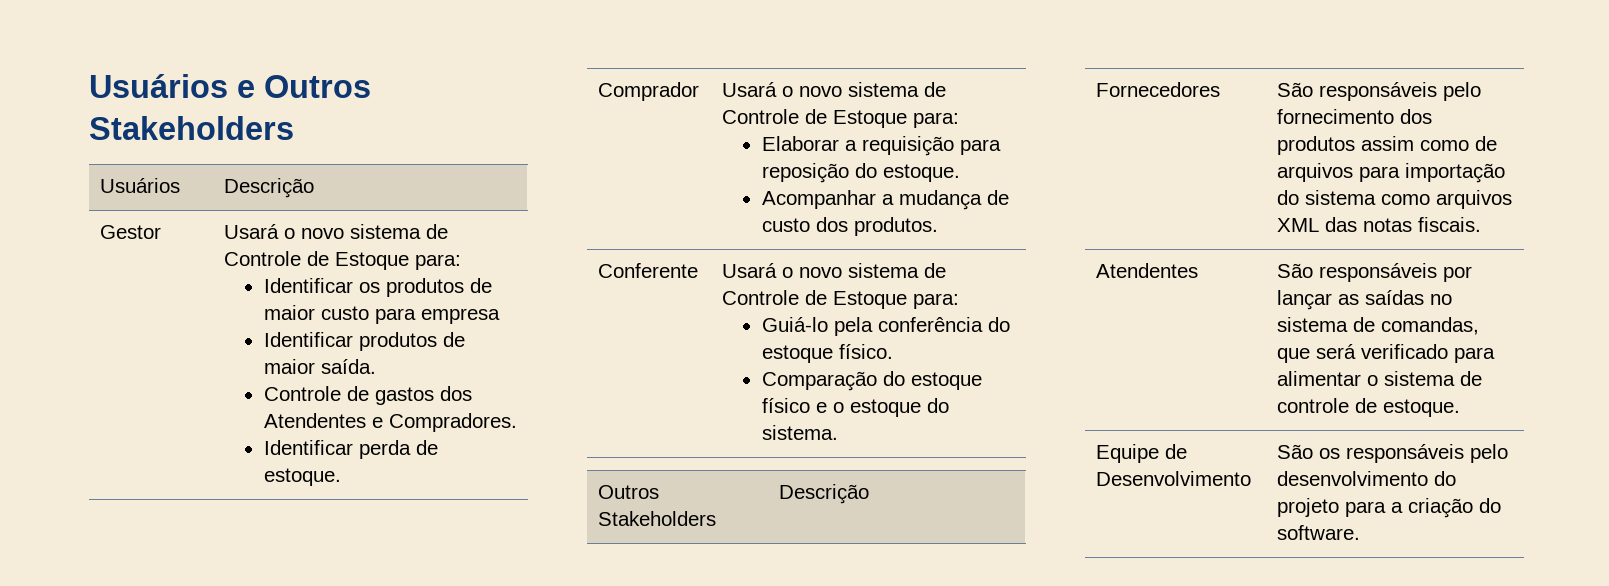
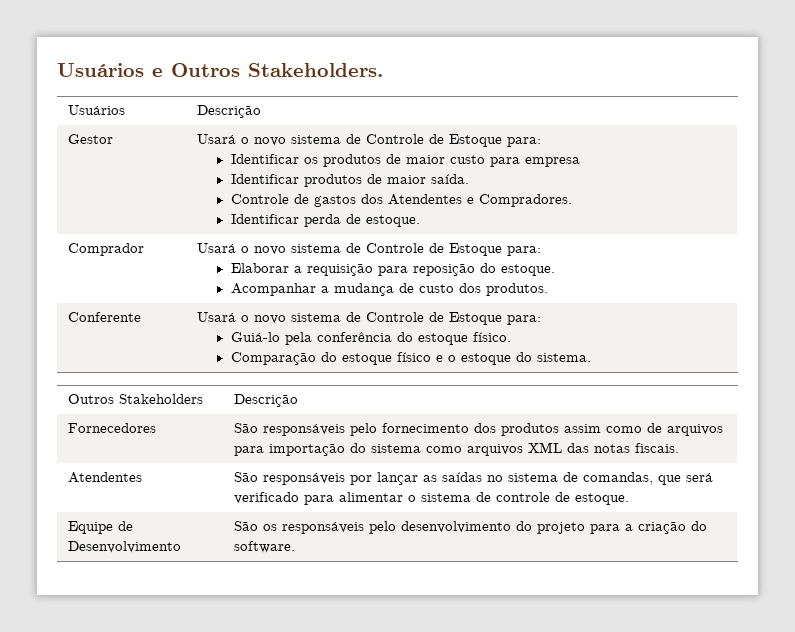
[89,116,294,140] Stakeholders -> [248,63,383,77] Stakeholders.

